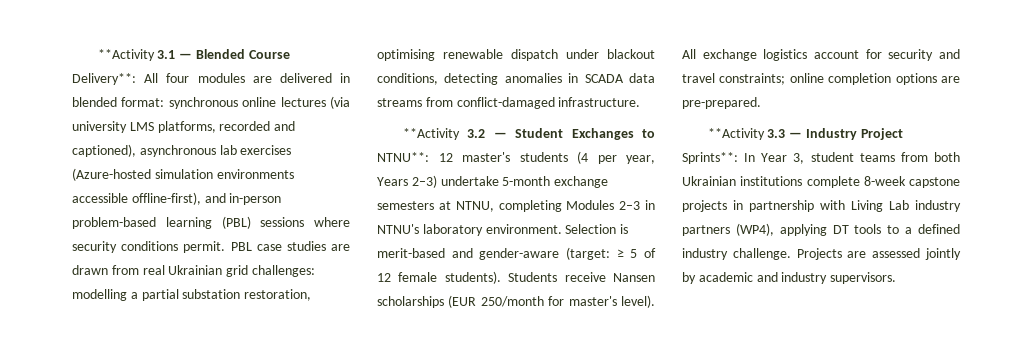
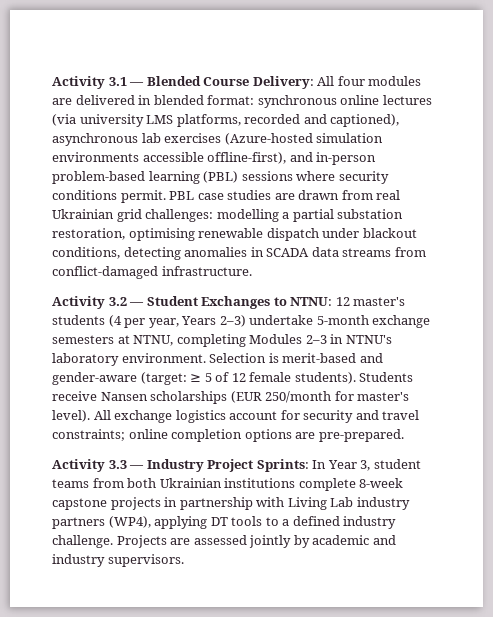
[97,49,155,61] **Activity -> [52,76,105,89] Activity
[72,73,136,85] Delivery**: -> [252,76,314,89] Delivery:
[402,128,460,140] **Activity -> [52,296,105,309] Activity
[377,152,429,162] NTNU**: -> [290,297,333,306] NTNU:
[707,128,765,140] **Activity -> [52,459,105,472] Activity
[682,152,738,164] Sprints**: -> [256,459,309,472] Sprints:

